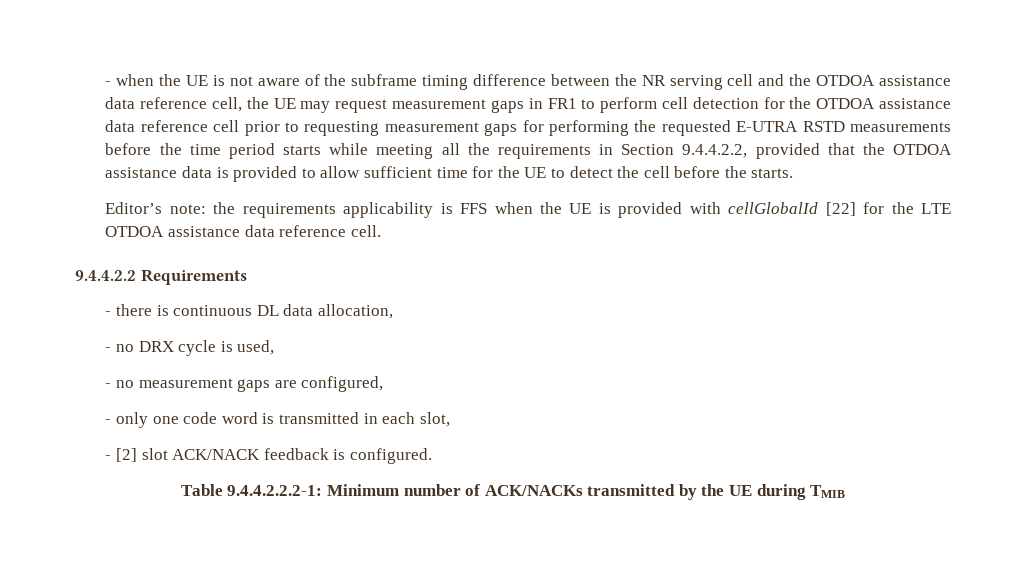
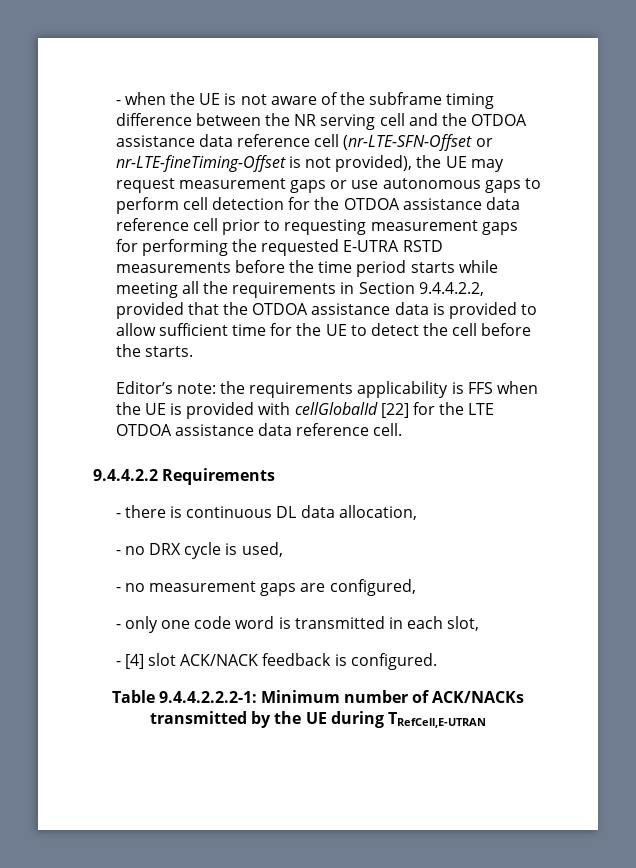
[212,97,243,112] cell, -> [314,134,493,151] [115,155,413,172] cell (nr-LTE-SFN-Offset or nr-LTE-fineTiming-Offset is not provided),
[528,98,577,109] in FR1 -> [330,178,521,193] or use autonomous gaps
[116,448,138,462] [2] -> [124,654,144,669] [4]
[810,485,846,498] TMIB -> [387,712,486,728] TRefCell,E-UTRAN

